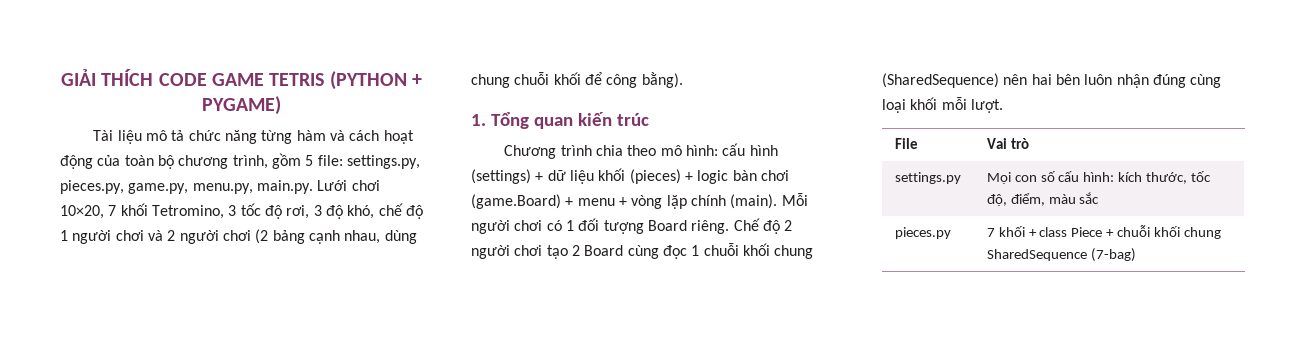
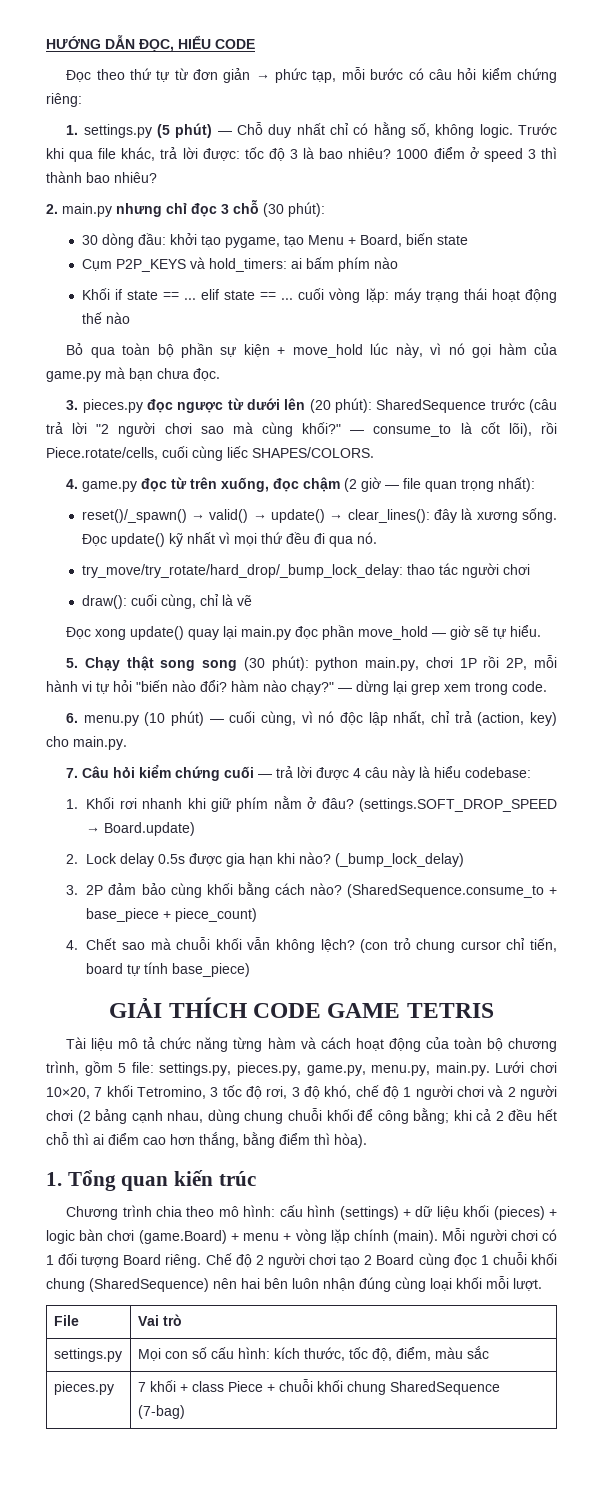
(61, 77) none -> [46,35,255,52] [66,67,557,83] [46,93,82,107] [66,122,557,138] [46,147,557,162] [46,171,157,183] [46,200,325,217] [81,233,468,248] [81,257,398,272] [81,288,557,303] [81,312,130,324] [66,343,558,358] [46,367,220,382] [66,398,558,413] [46,422,558,437] [46,446,374,461] [66,477,536,492] [81,508,558,523] [81,532,377,547] [81,563,530,578] [81,594,252,609] [66,625,542,640] [66,655,558,671] [46,680,547,695] [66,711,558,726] [46,736,127,750] [66,764,532,781] [66,796,557,812] [86,822,196,836] [66,852,465,867] [66,882,557,898] [86,908,258,922] [66,937,558,953] [86,962,251,977] HƯỚNG DẪN ĐỌC, HIỂU CODE // Đọc theo thứ tự từ đơn giản → phức tạp, mỗi bước có câu hỏi kiểm chứng riêng: // 1. settings.py (5 phút) — Chỗ duy nhất chỉ có hằng số, không logic. Trước khi qua file khác, trả lời được: tốc độ 3 là bao nhiêu? 1000 điểm ở speed 3 thì thành bao nhiêu? // 2. main.py nhưng chỉ đọc 3 chỗ (30 phút): // 30 dòng đầu: khởi tạo pygame, tạo Menu + Board, biến state // Cụm P2P_KEYS và hold_timers: ai bấm phím nào // Khối if state == ... elif state == ... cuối vòng lặp: máy trạng thái hoạt động thế nào // Bỏ qua toàn bộ phần sự kiện + move_hold lúc này, vì nó gọi hàm của game.py mà bạn chưa đọc. // 3. pieces.py đọc ngược từ dưới lên (20 phút): SharedSequence trước (câu trả lời "2 người chơi sao mà cùng khối?" — consume_to là cốt lõi), rồi Piece.rotate/cells, cuối cùng liếc SHAPES/COLORS. // 4. game.py đọc từ trên xuống, đọc chậm (2 giờ — file quan trọng nhất): // reset()/_spawn() → valid() → update() → clear_lines(): đây là xương sống. Đọc update() kỹ nhất vì mọi thứ đều đi qua nó. // try_move/try_rotate/hard_drop/_bump_lock_delay: thao tác người chơi // draw(): cuối cùng, chỉ là vẽ // Đọc xong update() quay lại main.py đọc phần move_hold — giờ sẽ tự hiểu. // 5. Chạy thật song song (30 phút): python main.py, chơi 1P rồi 2P, mỗi hành vi tự hỏi "biến nào đổi? hàm nào chạy?" — dừng lại grep xem trong code. // 6. menu.py (10 phút) — cuối cùng, vì nó độc lập nhất, chỉ trả (action, key) cho main.py. // 7. Câu hỏi kiểm chứng cuối — trả lời được 4 câu này là hiểu codebase: // 1. Khối rơi nhanh khi giữ phím nằm ở đâu? (settings.SOFT_DROP_SPEED → Board.update) // 2. Lock delay 0.5s được gia hạn khi nào? (_bump_lock_delay) // 3. 2P đảm bảo cùng khối bằng cách nào? (SharedSequence.consume_to + base_piece + piece_count) // 4. Chết sao mà chuỗi khối vẫn không lệch? (con trỏ chung cursor chỉ tiến, board tự tính base_piece) //
[329,71,422,90] [202,96,281,115] (PYTHON + PYGAME) -> (494, 1010) none
[641,72,683,88] bằng). -> [413,1108,557,1124] [46,1132,367,1148] bằng; khi cả 2 đều hết chỗ thì ai điểm cao hơn thắng, bằng điểm thì hòa).

